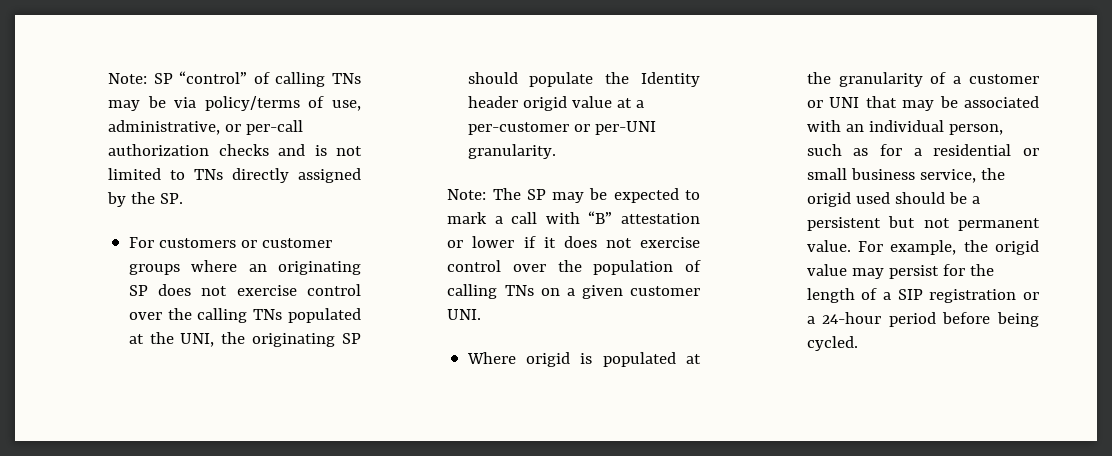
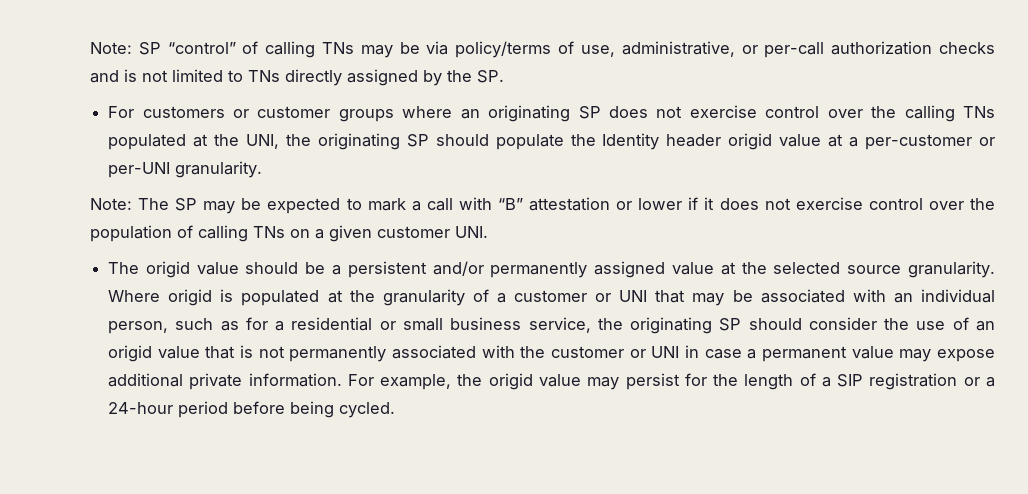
(482, 314) none -> [108,261,996,278] The origid value should be a persistent and/or permanently assigned value at the selected source granularity.
[806,192,980,207] [806,216,1040,231] [806,240,851,252] origid used should be a persistent but not permanent value. -> [630,317,996,334] [108,345,995,362] [108,373,342,390] originating SP should consider the use of an origid value that is not permanently associated with the customer or UNI in case a permanent value may expose additional private information.

